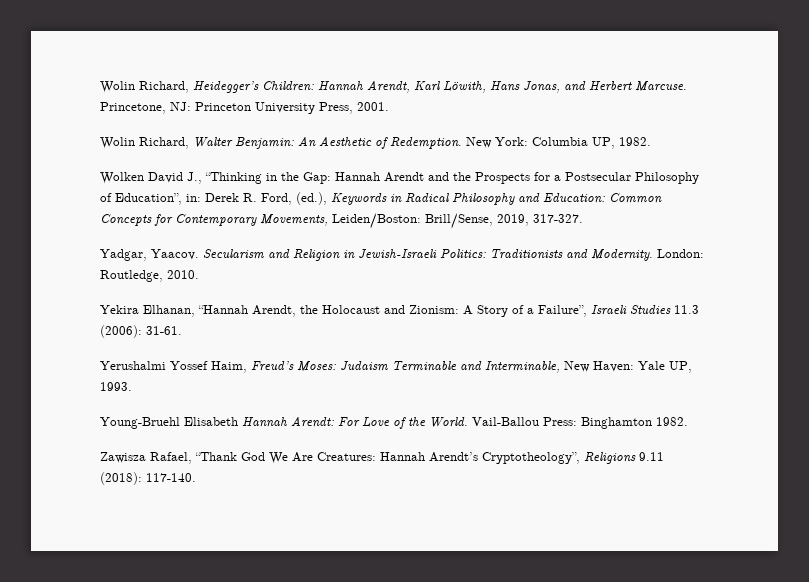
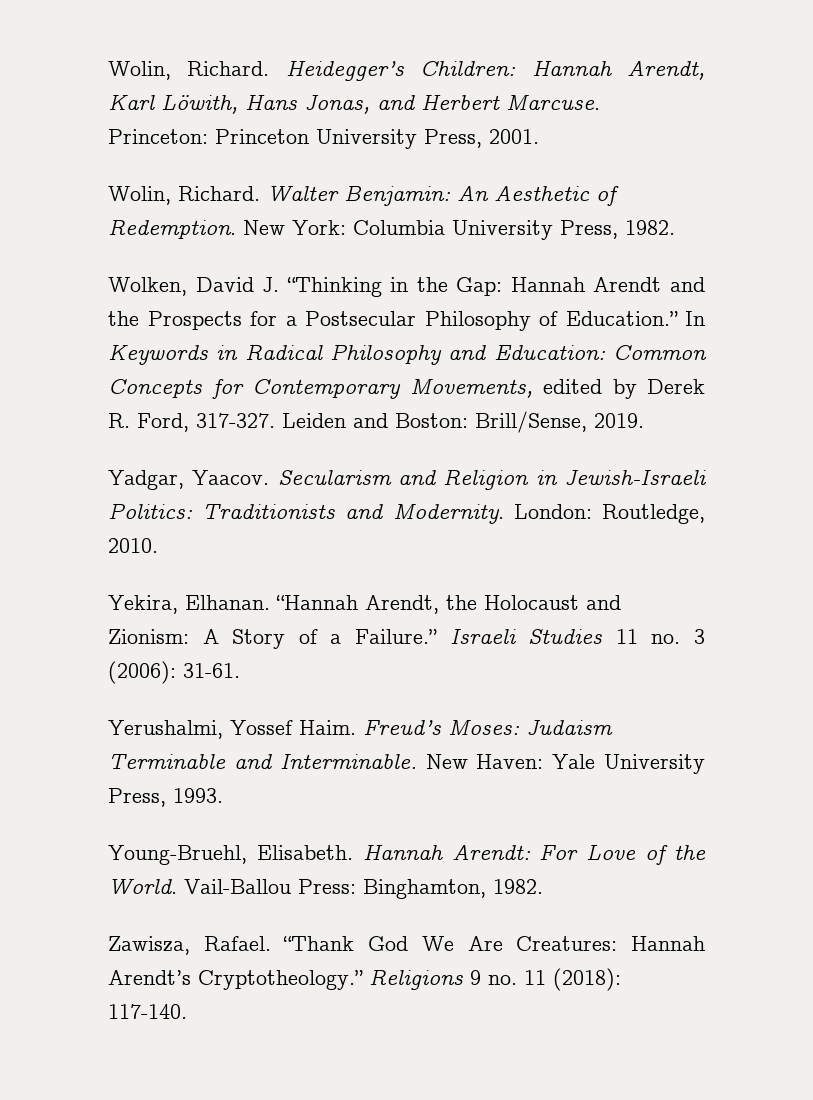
[100,81,189,93] Wolin Richard, -> [108,61,270,80] Wolin, Richard.
[100,102,191,114] Princetone, NJ: -> [108,129,208,144] Princeton:
[100,137,189,149] Wolin Richard, -> [108,186,260,205] Wolin, Richard.
[592,137,651,149] [100,172,202,184] UP, 1982. // Wolken David J., -> [452,220,675,240] [108,277,280,296] University Press, 1982. // Wolken, David J.
[115,192,327,205] Education”, in: Derek R. Ford, (ed.), -> [565,311,705,326] Education.” In
[332,213,583,229] Leiden/Boston: Brill/Sense, 2019, 317-327. -> [543,379,705,399] [108,411,644,433] edited by Derek R. Ford, 317-327. Leiden and Boston: Brill/Sense, 2019.
[100,305,195,317] Yekira Elhanan, -> [108,595,270,614] Yekira, Elhanan.
[538,305,587,317] Failure”, -> [355,629,437,644] Failure.”
[674,305,699,314] 11.3 -> [615,629,706,644] 11 no. 3
[100,361,247,373] Yerushalmi Yossef Haim, -> [108,720,356,739] Yerushalmi, Yossef Haim.
[485,361,560,373] Interminable, -> [279,754,417,769] Interminable.
[669,361,692,373] UP, -> [603,754,705,774] [108,788,166,807] University Press,
[100,417,238,429] Young-Bruehl Elisabeth -> [108,845,353,865] Young-Bruehl, Elisabeth.
[581,417,688,429] [100,452,192,464] Binghamton 1982. // Zawisza Rafael, -> [363,879,543,899] [108,936,271,955] Binghamton, 1982. // Zawisza, Rafael.
[482,452,664,464] Cryptotheology”, Religions 9.11 -> [198,969,546,990] Cryptotheology.” Religions 9 no. 11

